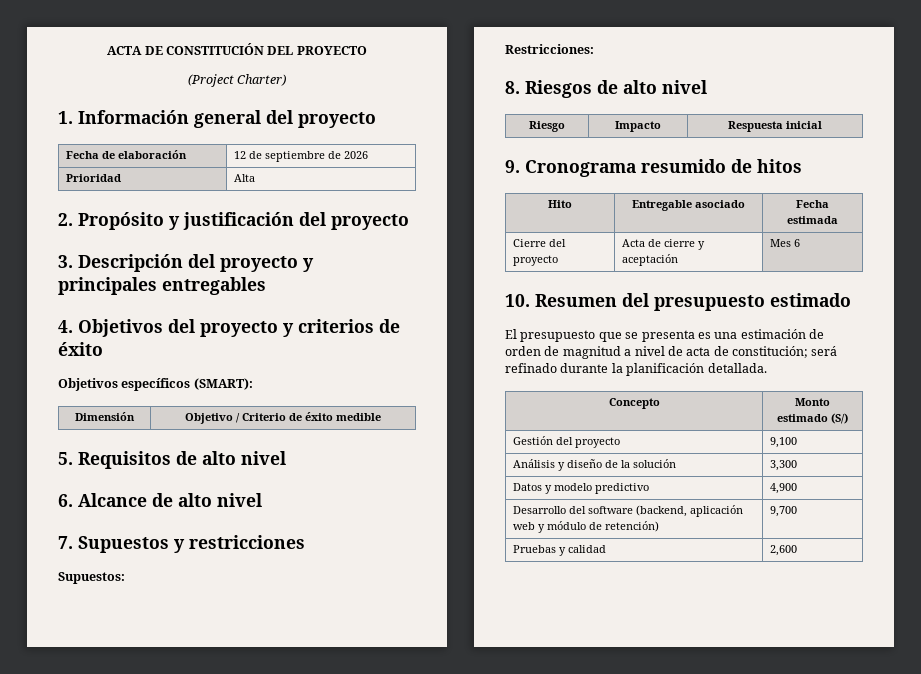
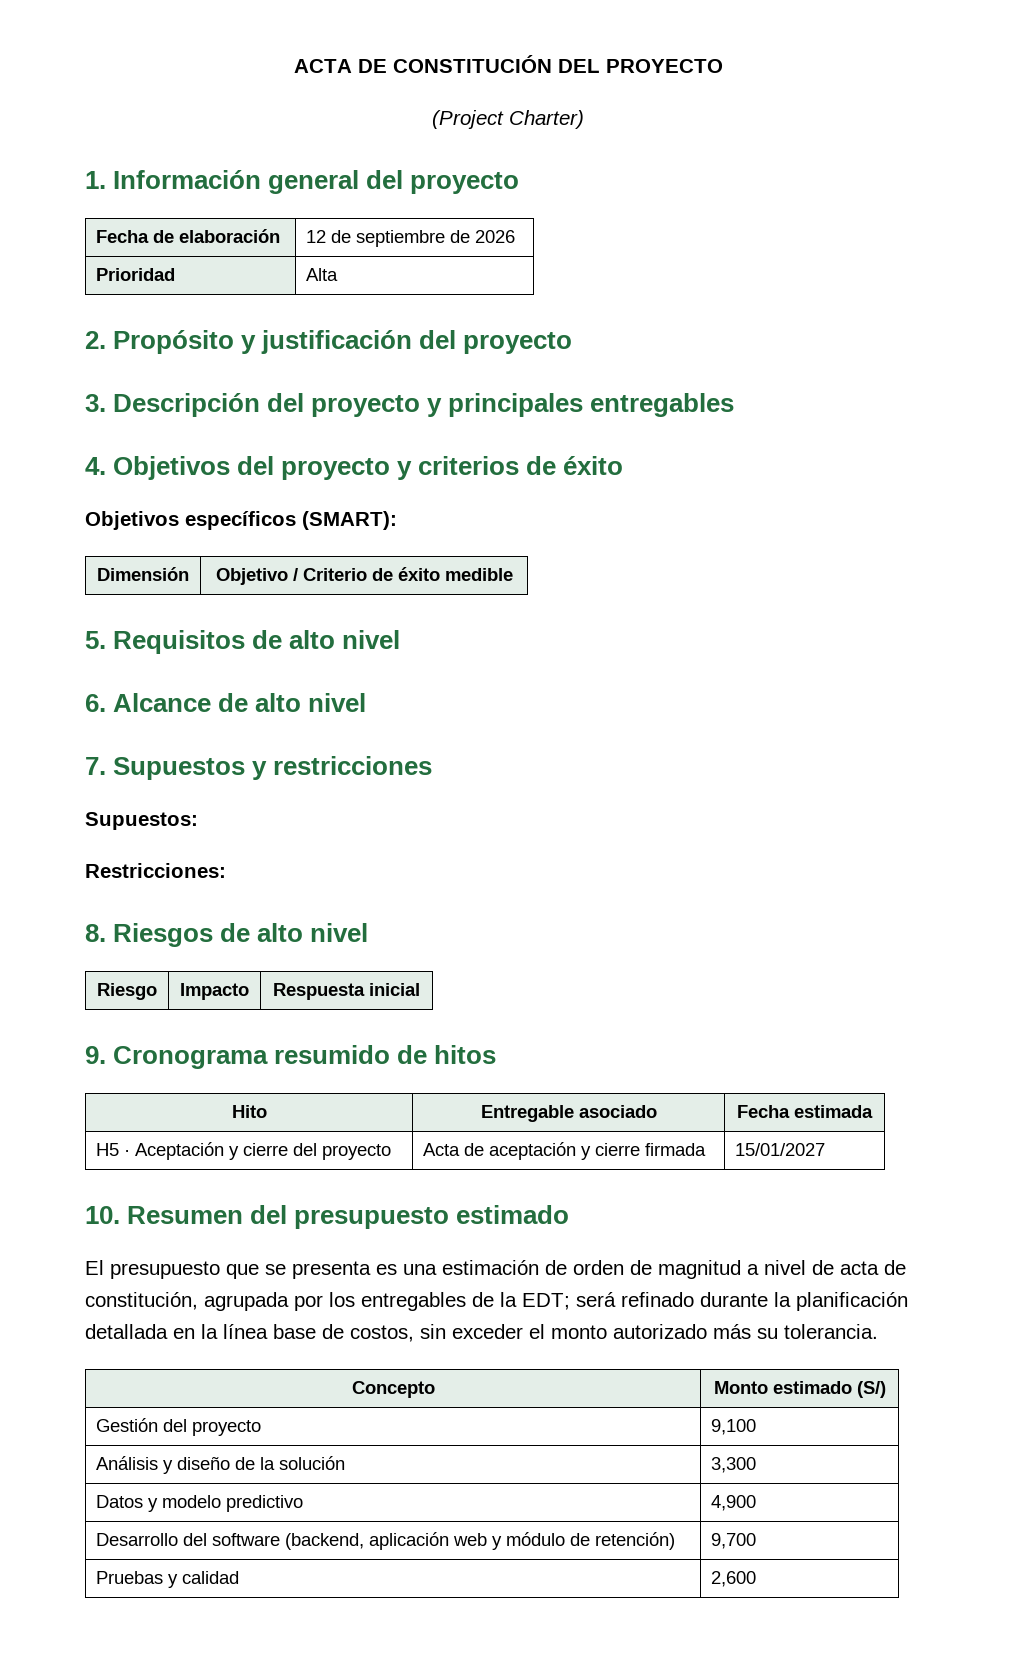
[513,239,547,247] Cierre -> [96,1142,289,1160] H5 · Aceptación y cierre
[664,239,706,250] [622,254,679,266] [770,239,801,247] cierre y aceptación | Mes 6 -> [489,1142,707,1160] [735,1143,826,1156] aceptación y cierre firmada | 15/01/2027
[732,346,808,358] constitución; -> [85,1292,570,1311] constitución, agrupada por los entregables de la EDT;
[707,363,767,373] detallada. -> [85,1324,878,1342] detallada en la línea base de costos, sin exceder el monto autorizado más su tolerancia.

